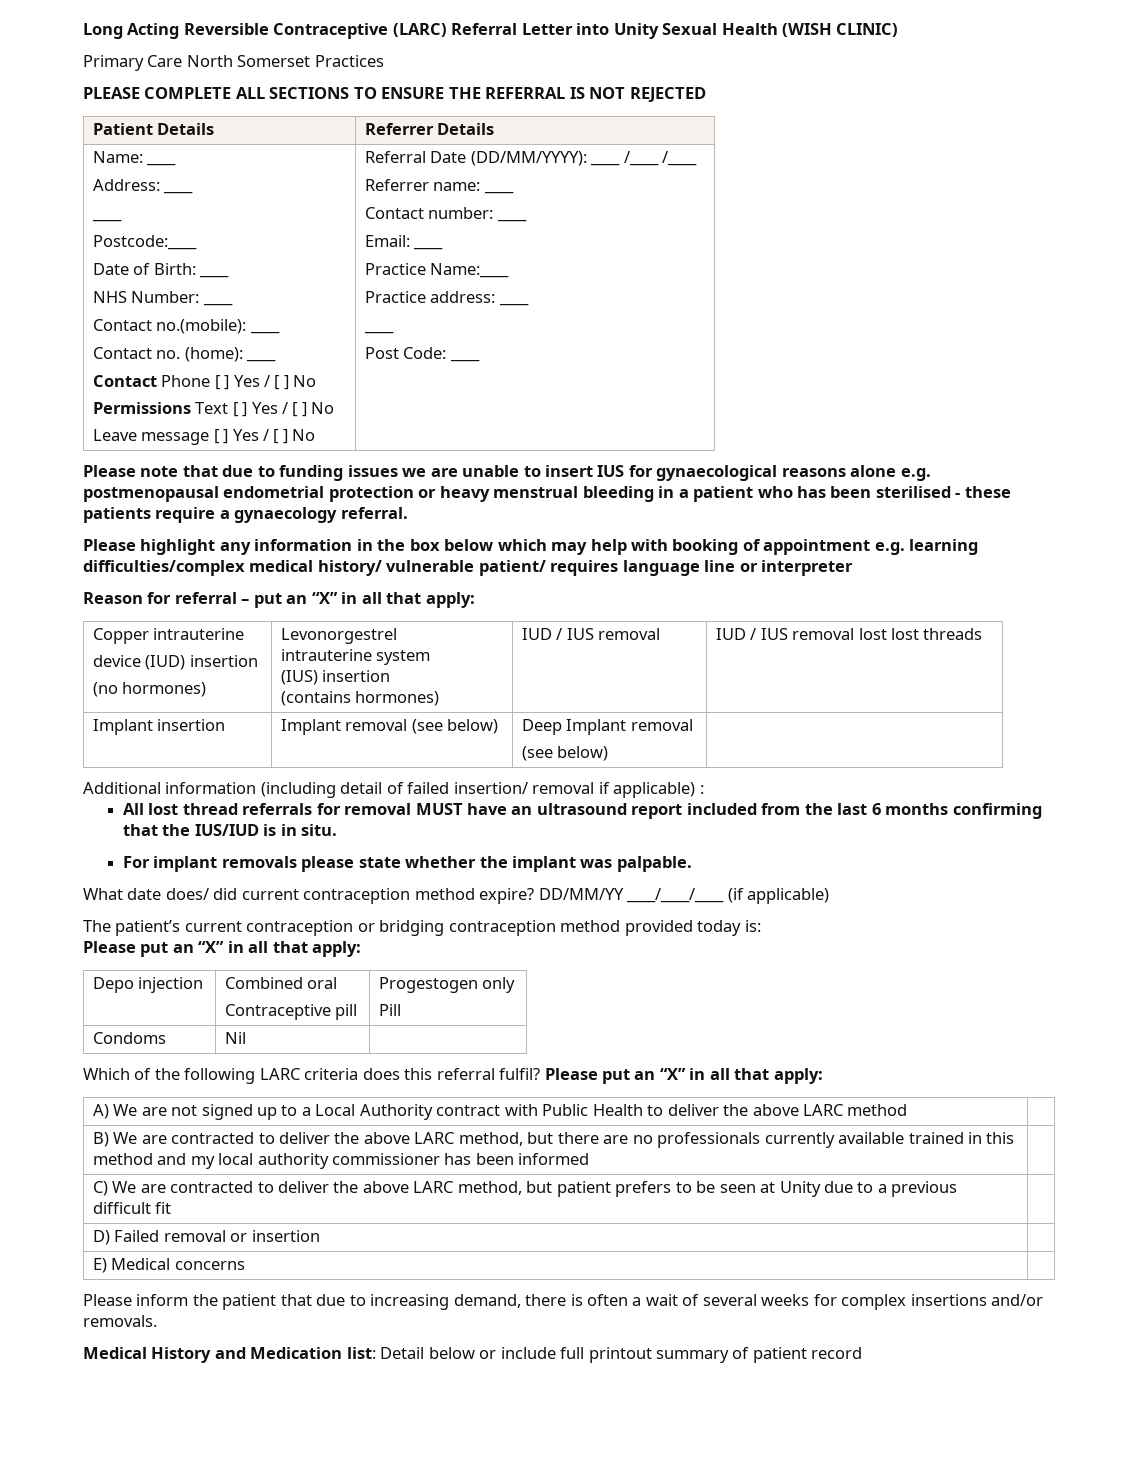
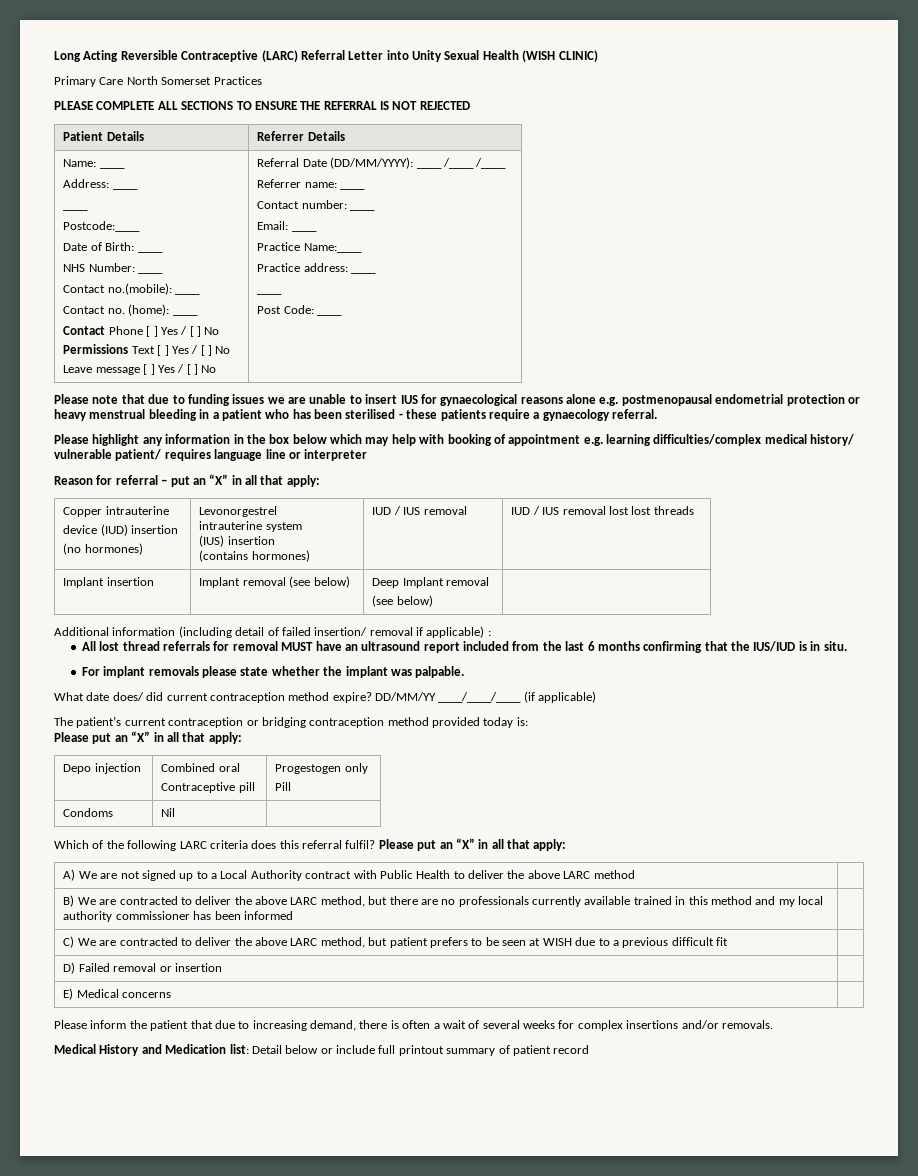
[779,1181,821,1197] Unity -> [542,938,572,946] WISH

